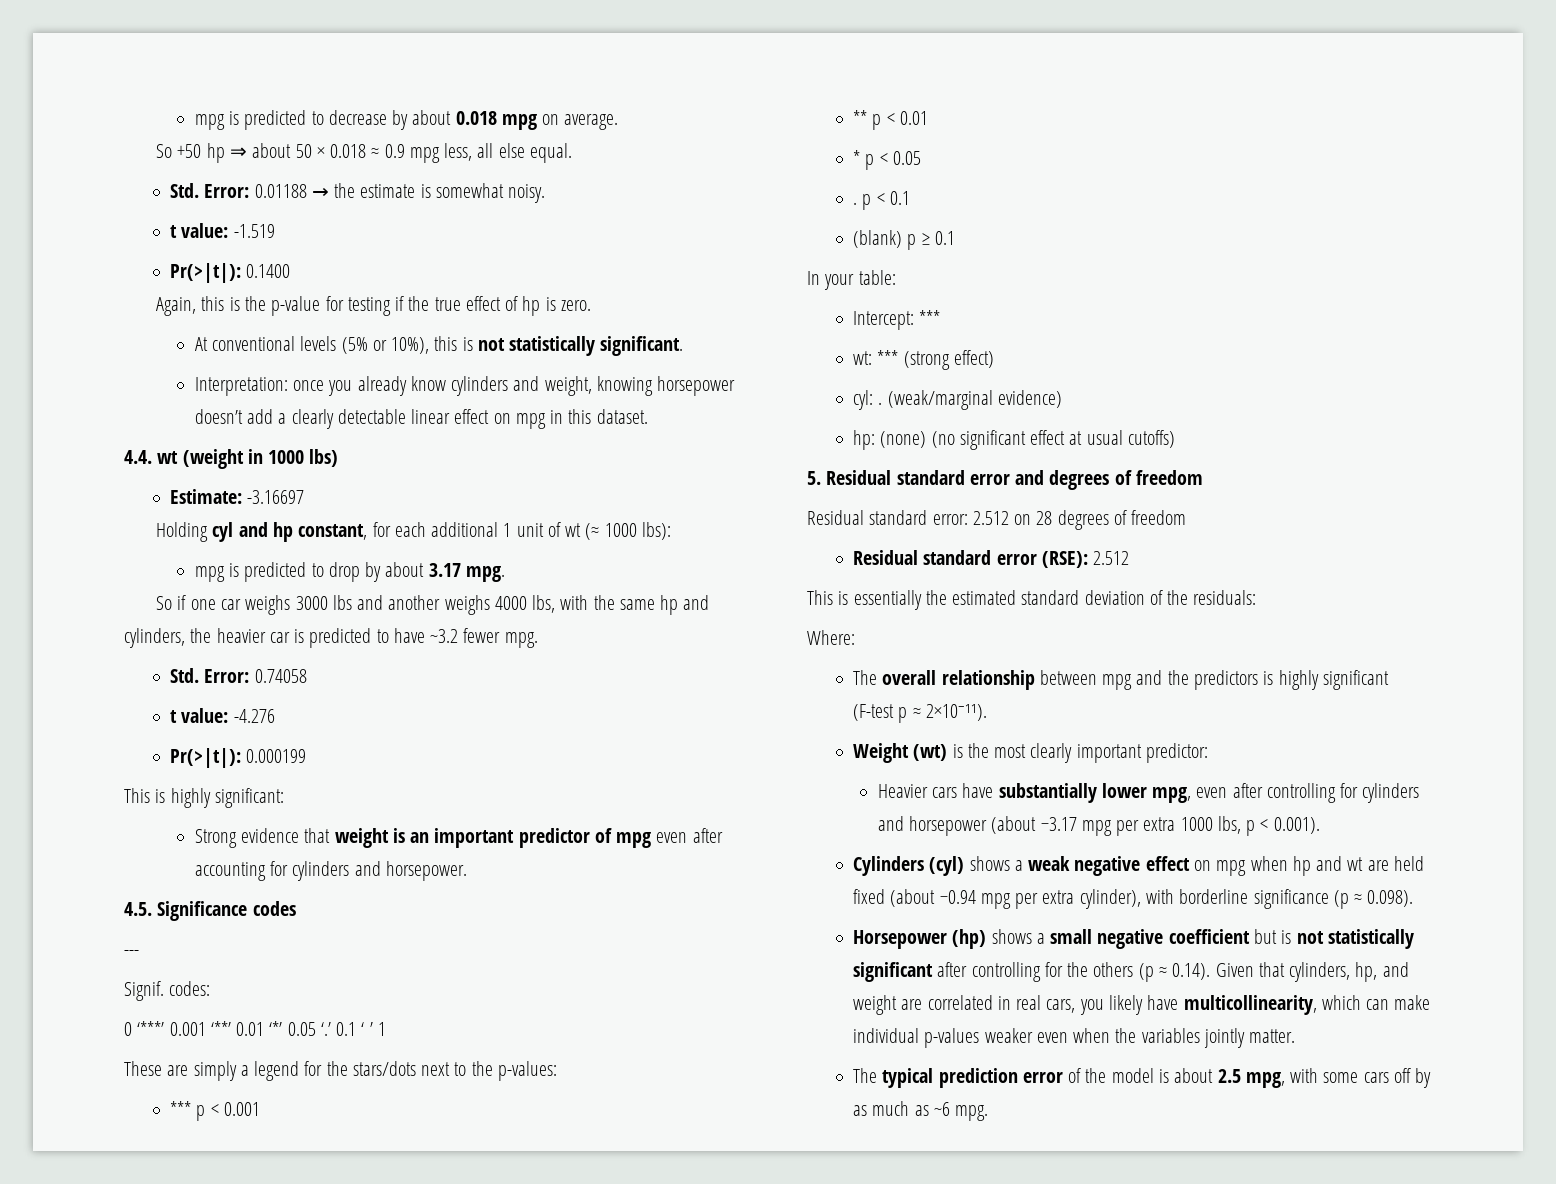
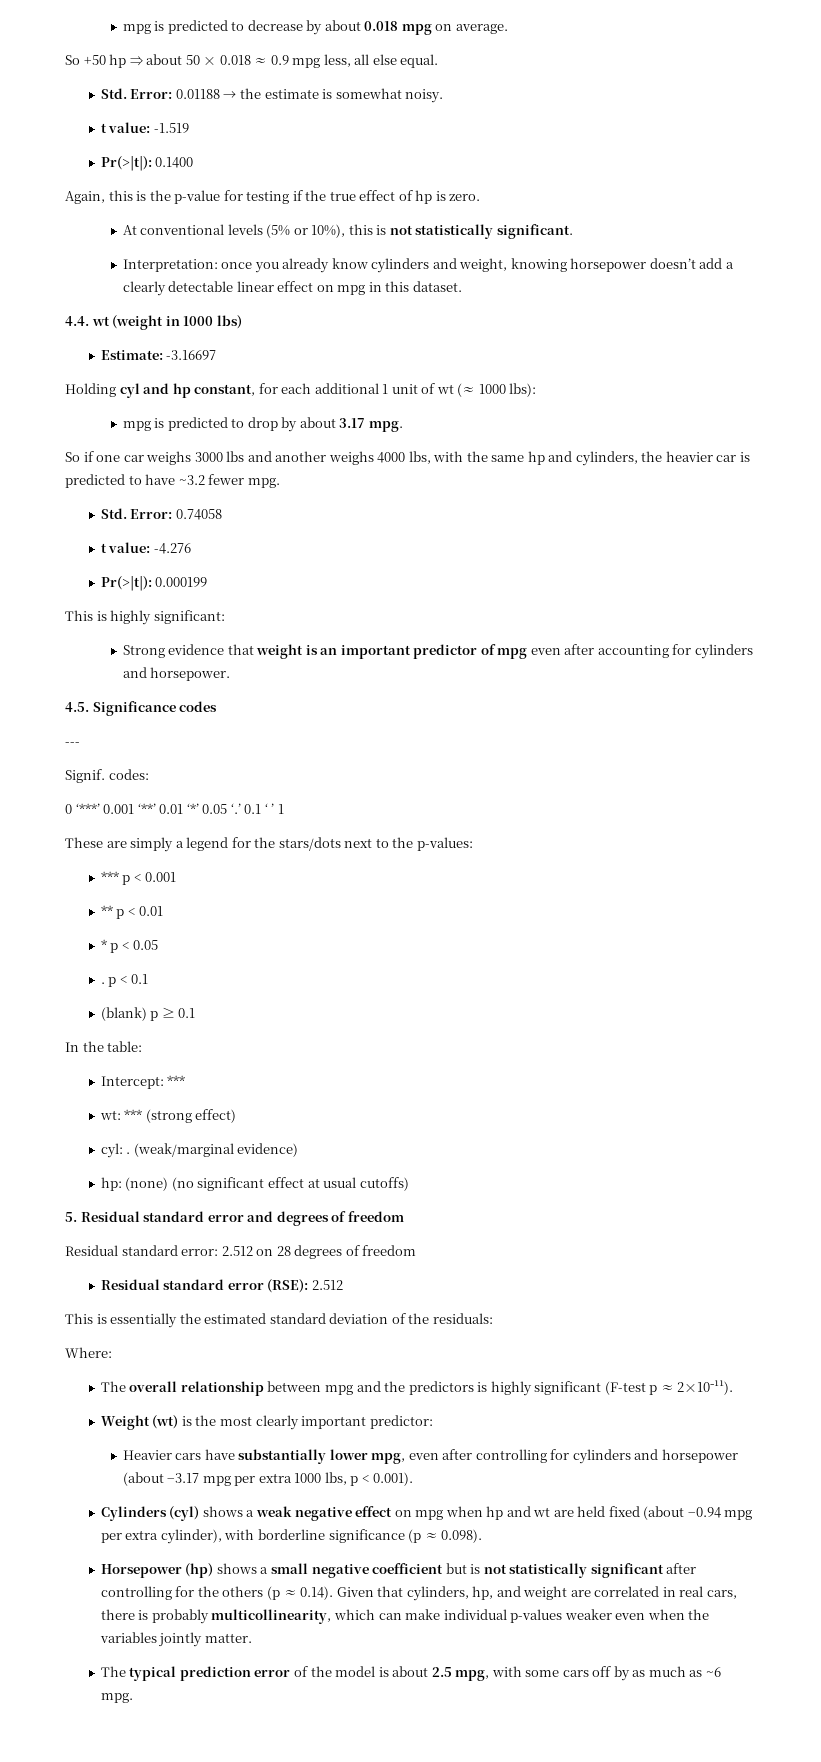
[824,274,855,290] your -> [82,1041,104,1052] the
[1079,995,1179,1015] you likely have -> [100,1609,209,1624] there is probably

